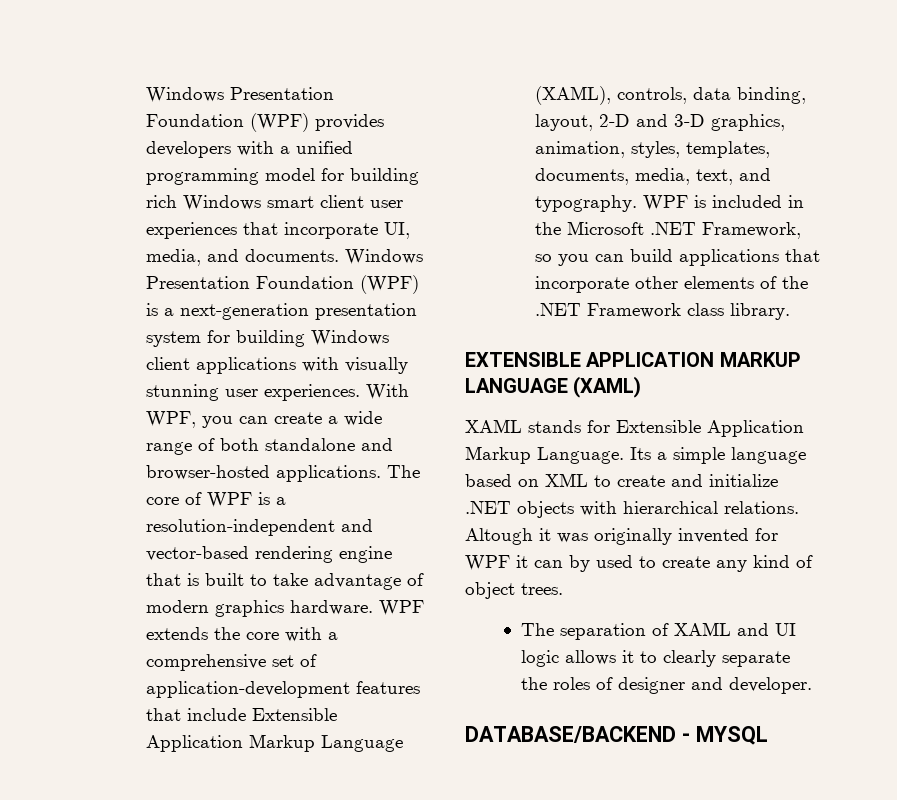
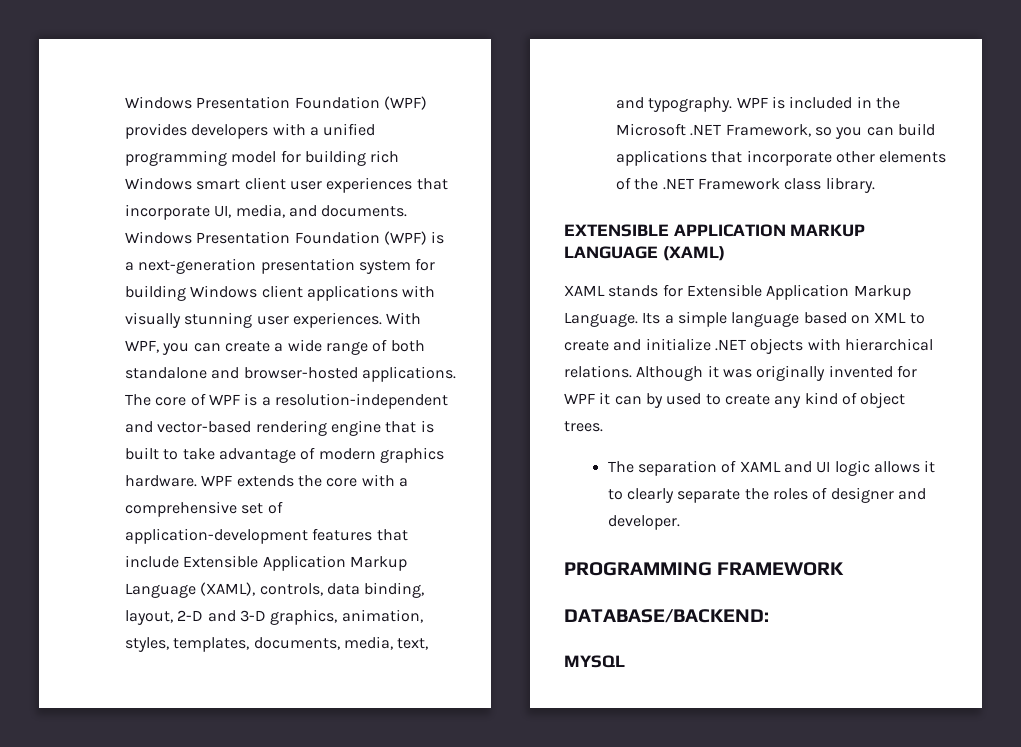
[465,528,533,545] Altough -> [636,366,704,381] Although
[465,726,690,743] DATABASE/BACKEND - -> [564,562,845,576] [564,609,769,623] PROGRAMMING FRAMEWORK // DATABASE/BACKEND: //

